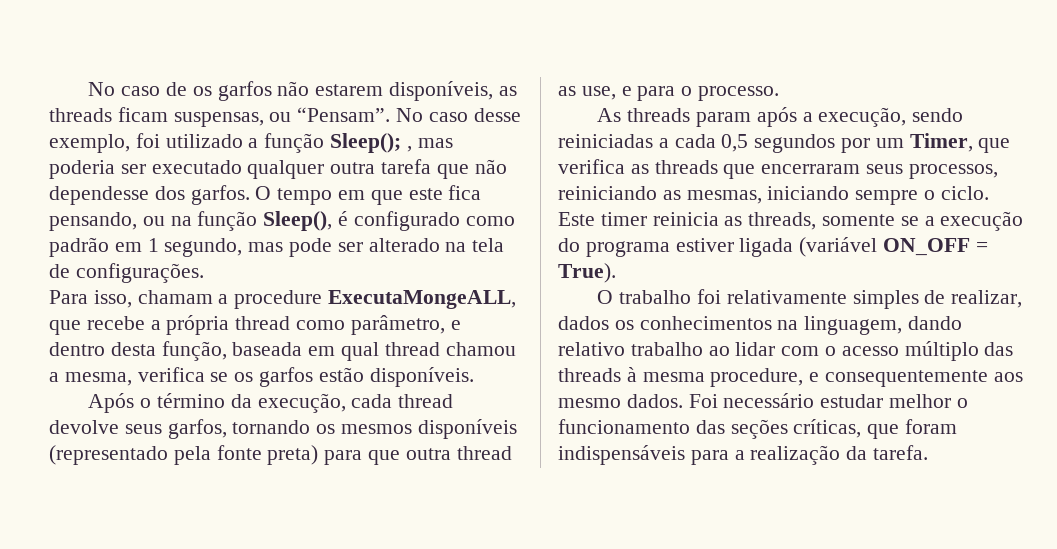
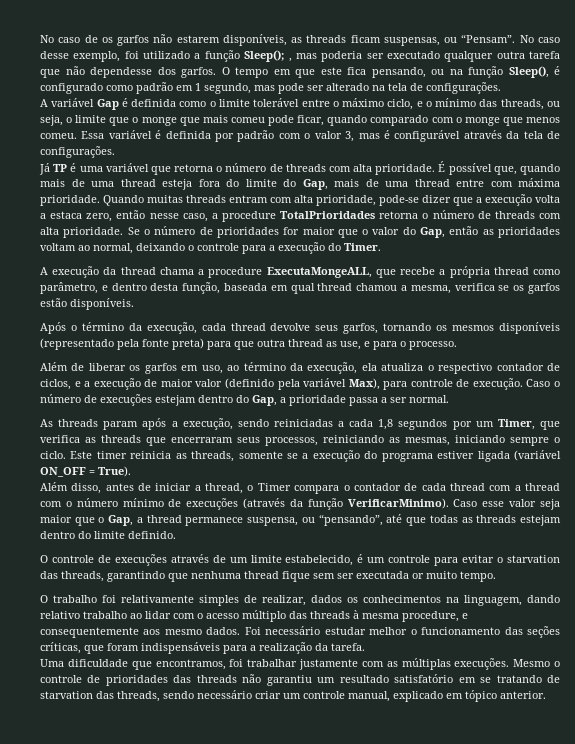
[49,290,213,308] Para isso, chamam -> [40,98,560,110] [40,115,561,126] [40,130,561,142] [40,146,115,158] [39,161,561,175] [40,178,560,190] [40,194,560,206] [40,210,562,222] [40,226,560,238] [40,242,381,254] [40,266,194,278] A variável Gap é definida como o limite tolerável entre o máximo ciclo, e o mínimo das threads, ou seja, o limite que o monge que mais comeu pode ficar, quando comparado com o monge que menos comeu. Essa variável é definida por padrão com o valor 3, mas é configurável através da tela de configurações. // Já TP é uma variável que retorna o número de threads com alta prioridade. É possível que, quando mais de uma thread esteja fora do limite do Gap, mais de uma thread entre com máxima prioridade. Quando muitas threads entram com alta prioridade, pode-se dizer que a execução volta a estaca zero, então nesse caso, a procedure TotalPrioridades retorna o número de threads com alta prioridade. Se o número de prioridades for maior que o valor do Gap, então as prioridades voltam ao normal, deixando o controle para a execução do Timer. // A execução da thread chama
(780, 93) none -> [40,362,560,374] [40,378,560,390] [40,394,449,406] // Além de liberar os garfos em uso, ao término da execução, ela atualiza o respectivo contador de ciclos, e a execução de maior valor (definido pela variável Max), para controle de execução. Caso o número de execuções estejam dentro do Gap, a prioridade passa a ser normal.
[721,134,749,152] 0,5 -> [378,419,394,430] 1,8
(616, 273) none -> [40,482,561,494] [40,498,561,510] [40,514,562,526] [40,531,176,539] [40,554,560,566] [40,571,496,582] // Além disso, antes de iniciar a thread, o Timer compara o contador de cada thread com a thread com o número mínimo de execuções (através da função VerificarMinimo). Caso esse valor seja maior que o Gap, a thread permanece suspensa, ou “pensando”, até que todas as threads estejam dentro do limite definido. // O controle de execuções através de um limite estabelecido, é um controle para evitar o starvation das threads, garantindo que nenhuma thread fique sem ser executada or muito tempo.
(929, 452) none -> [40,658,560,670] [40,674,560,686] [40,690,546,702] // Uma dificuldade que encontramos, foi trabalhar justamente com as múltiplas execuções. Mesmo o controle de prioridades das threads não garantiu um resultado satisfatório em se tratando de starvation das threads, sendo necessário criar um controle manual, explicado em tópico anterior.

